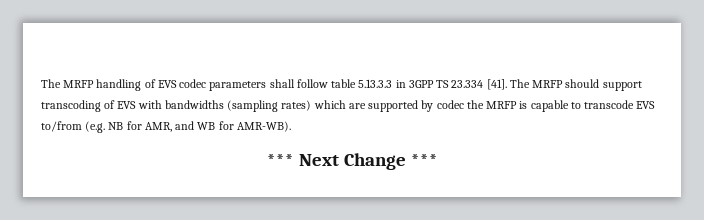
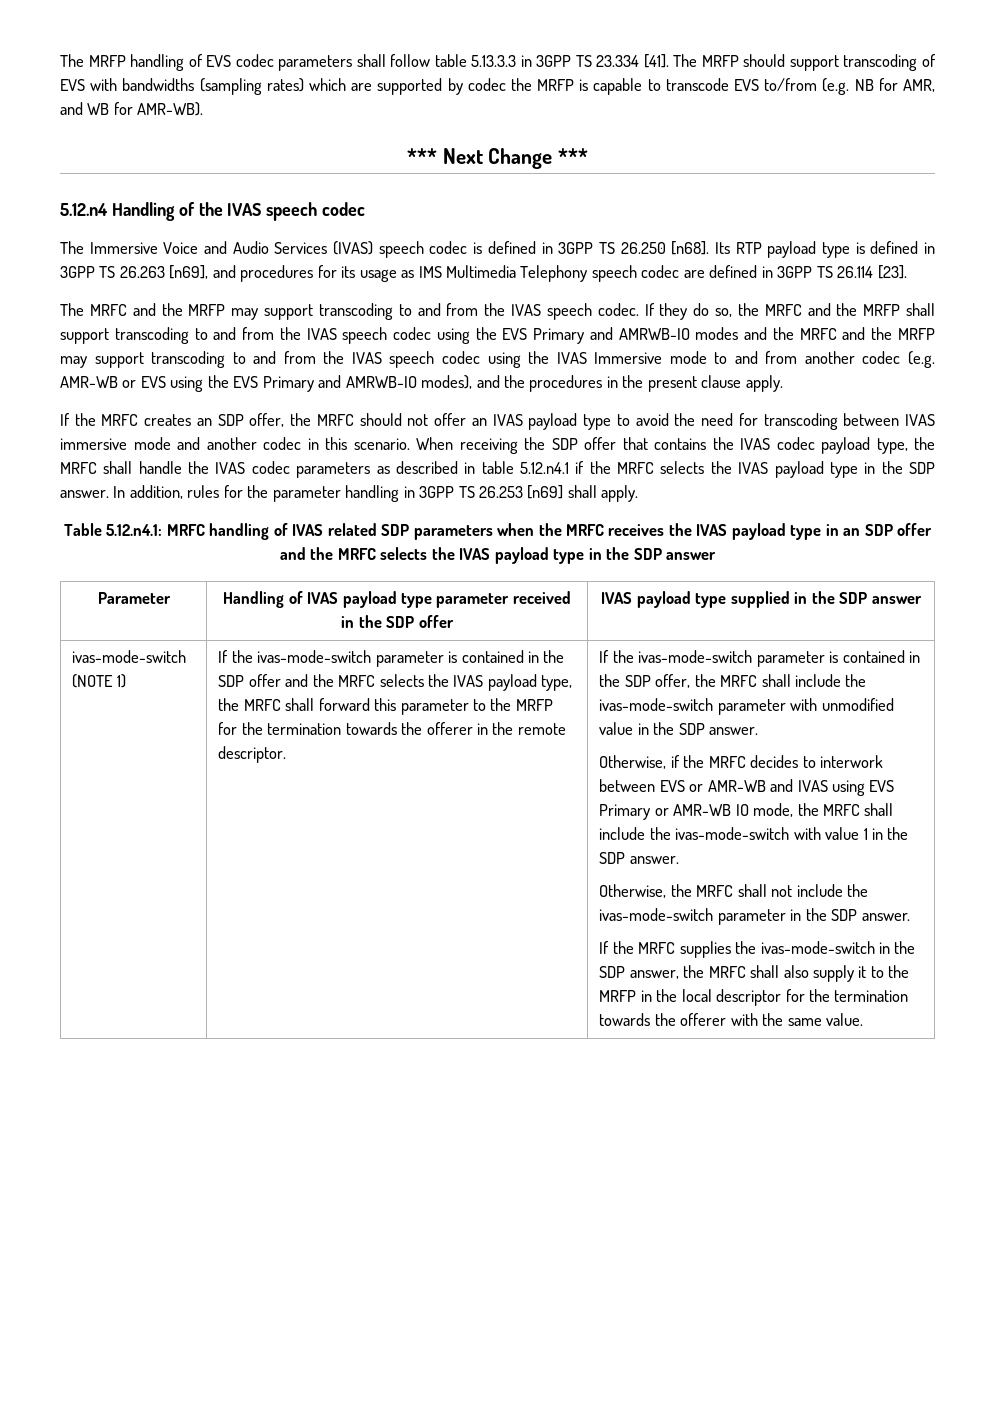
(438, 160) none -> [60,202,366,221] [60,241,935,258] [60,265,907,282] [60,303,936,320] [60,327,936,344] [60,351,935,368] [60,375,783,392] [60,413,936,430] [60,437,935,454] [60,461,936,478] [60,485,639,502] [63,523,933,540] [279,547,717,564] [97,592,171,604] [223,591,571,608] [341,615,454,628] [601,591,922,608] [72,650,187,663] [72,674,126,688] [218,650,565,667] [218,674,573,691] [218,698,553,715] [218,722,566,735] [218,746,287,763] [599,650,920,667] [599,674,867,688] [599,698,894,715] [599,722,759,735] [599,755,883,769] [599,779,895,796] [599,803,894,820] [599,827,909,840] [599,852,679,864] [599,884,868,898] [599,908,911,925] [599,941,916,958] [599,965,910,982] [599,989,909,1006] [599,1013,863,1026] // 5.12.n4 Handling of the IVAS speech codec // The Immersive Voice and Audio Services (IVAS) speech codec is defined in 3GPP TS 26.250 [n68]. Its RTP payload type is defined in 3GPP TS 26.263 [n69], and procedures for its usage as IMS Multimedia Telephony speech codec are defined in 3GPP TS 26.114 [23]. // The MRFC and the MRFP may support transcoding to and from the IVAS speech codec. If they do so, the MRFC and the MRFP shall support transcoding to and from the IVAS speech codec using the EVS Primary and AMRWB-IO modes and the MRFC and the MRFP may support transcoding to and from the IVAS speech codec using the IVAS Immersive mode to and from another codec (e.g. AMR-WB or EVS using the EVS Primary and AMRWB-IO modes), and the procedures in the present clause apply. // If the MRFC creates an SDP offer, the MRFC should not offer an IVAS payload type to avoid the need for transcoding between IVAS immersive mode and another codec in this scenario. When receiving the SDP offer that contains the IVAS codec payload type, the MRFC shall handle the IVAS codec parameters as described in table 5.12.n4.1 if the MRFC selects the IVAS payload type in the SDP answer. In addition, rules for the parameter handling in 3GPP TS 26.253 [n69] shall apply. // Table 5.12.n4.1: MRFC handling of IVAS related SDP parameters when the MRFC receives the IVAS payload type in an SDP offer and the MRFC selects the IVAS payload type in the SDP answer // Parameter | Handling of IVAS payload type parameter received in the SDP offer | IVAS payload type supplied in the SDP answer // ivas-mode-switch (NOTE 1) | If the ivas-mode-switch parameter is contained in the SDP offer and the MRFC selects the IVAS payload type, the MRFC shall forward this parameter to the MRFP for the termination towards the offerer in the remote descriptor. | If the ivas-mode-switch parameter is contained in the SDP offer, the MRFC shall include the ivas-mode-switch parameter with unmodified value in the SDP answer. // Otherwise, if the MRFC decides to interwork between EVS or AMR-WB and IVAS using EVS Primary or AMR-WB IO mode, the MRFC shall include the ivas-mode-switch with value 1 in the SDP answer. // Otherwise, the MRFC shall not include the ivas-mode-switch parameter in the SDP answer. // If the MRFC supplies the ivas-mode-switch in the SDP answer, the MRFC shall also supply it to the MRFP in the local descriptor for the termination towards the offerer with the same value.

